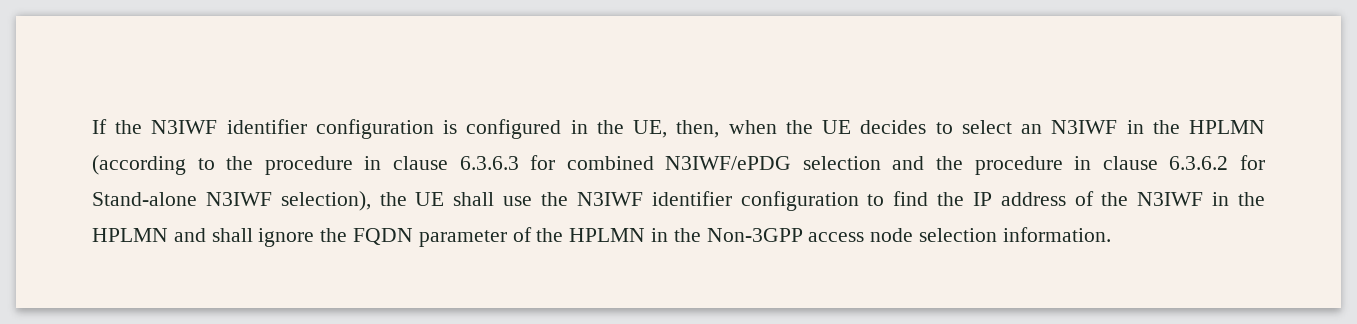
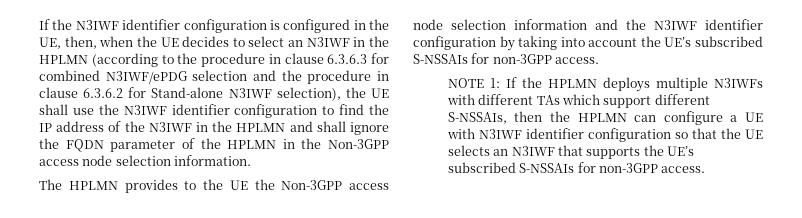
(1111, 234) none -> [39,179,389,193] [413,19,763,30] [413,36,763,51] [413,53,600,64] [447,77,763,92] [446,94,710,108] [447,111,763,125] [446,128,764,142] [447,145,695,159] [447,162,706,173] // The HPLMN provides to the UE the Non-3GPP access node selection information and the N3IWF identifier configuration by taking into account the UE’s subscribed S-NSSAIs for non-3GPP access. // NOTE 1: If the HPLMN deploys multiple N3IWFs with different TAs which support different S-NSSAIs, then the HPLMN can configure a UE with N3IWF identifier configuration so that the UE selects an N3IWF that supports the UE’s subscribed S-NSSAIs for non-3GPP access.

